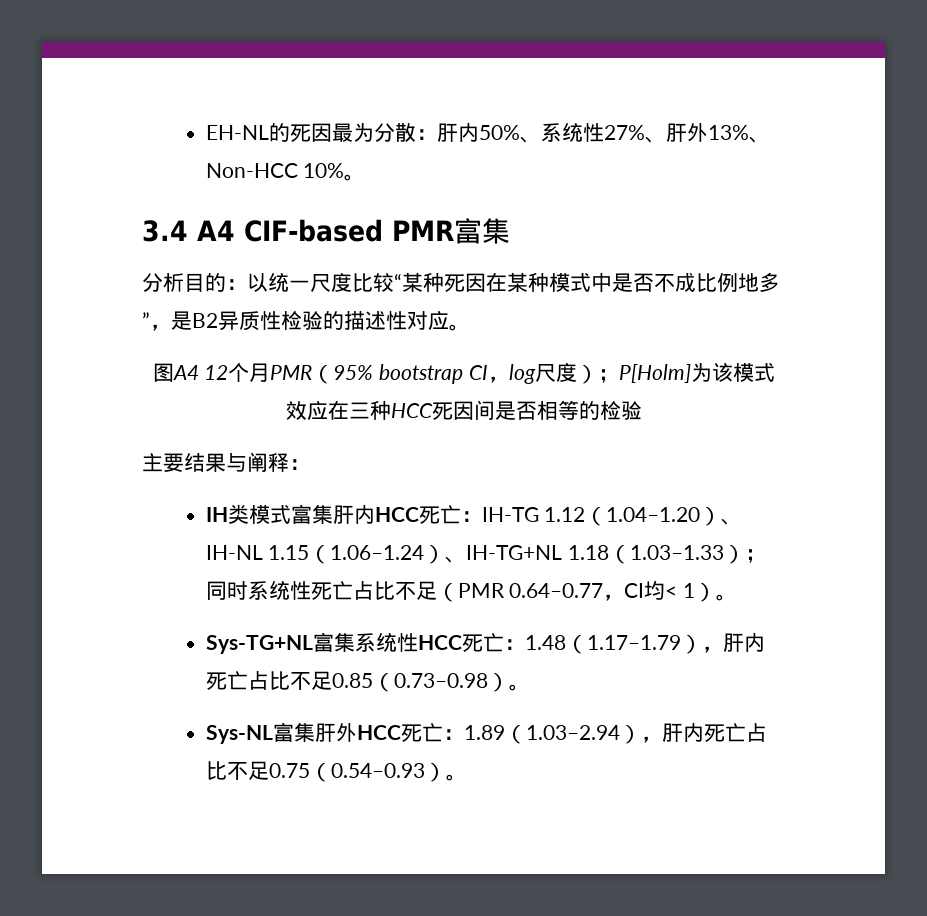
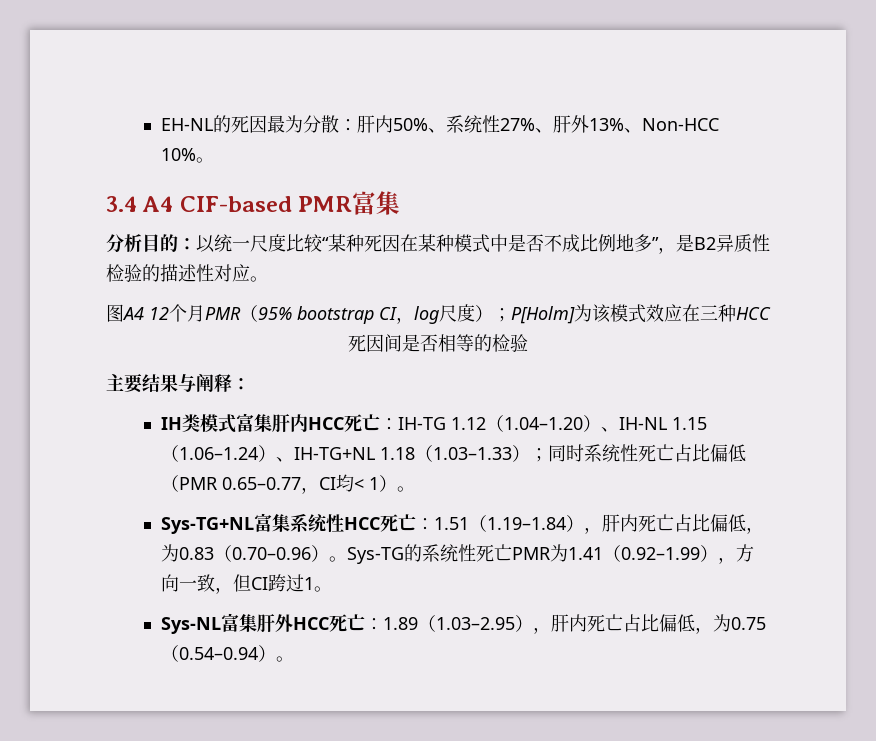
[394,581,604,602] 不足（PMR 0.64–0.77 -> [709,444,746,462] [160,475,301,492] 偏低（PMR 0.65–0.77
[524,632,765,654] [205,671,509,692] 1.48（1.17–1.79），肝内死亡占比不足0.85（0.73–0.98） -> [433,514,764,534] [160,544,754,564] [160,574,314,594] 1.51（1.19–1.84），肝内死亡占比偏低，为0.83（0.70–0.96）。Sys-TG的系统性死亡PMR为1.41（0.92–1.99），方向一致，但CI跨过1
[525,722,767,744] [205,761,425,782] 1.03–2.94），肝内死亡占比不足0.75（0.54–0.93 -> [435,614,766,634] [160,645,258,662] 1.03–2.95），肝内死亡占比偏低，为0.75（0.54–0.94

